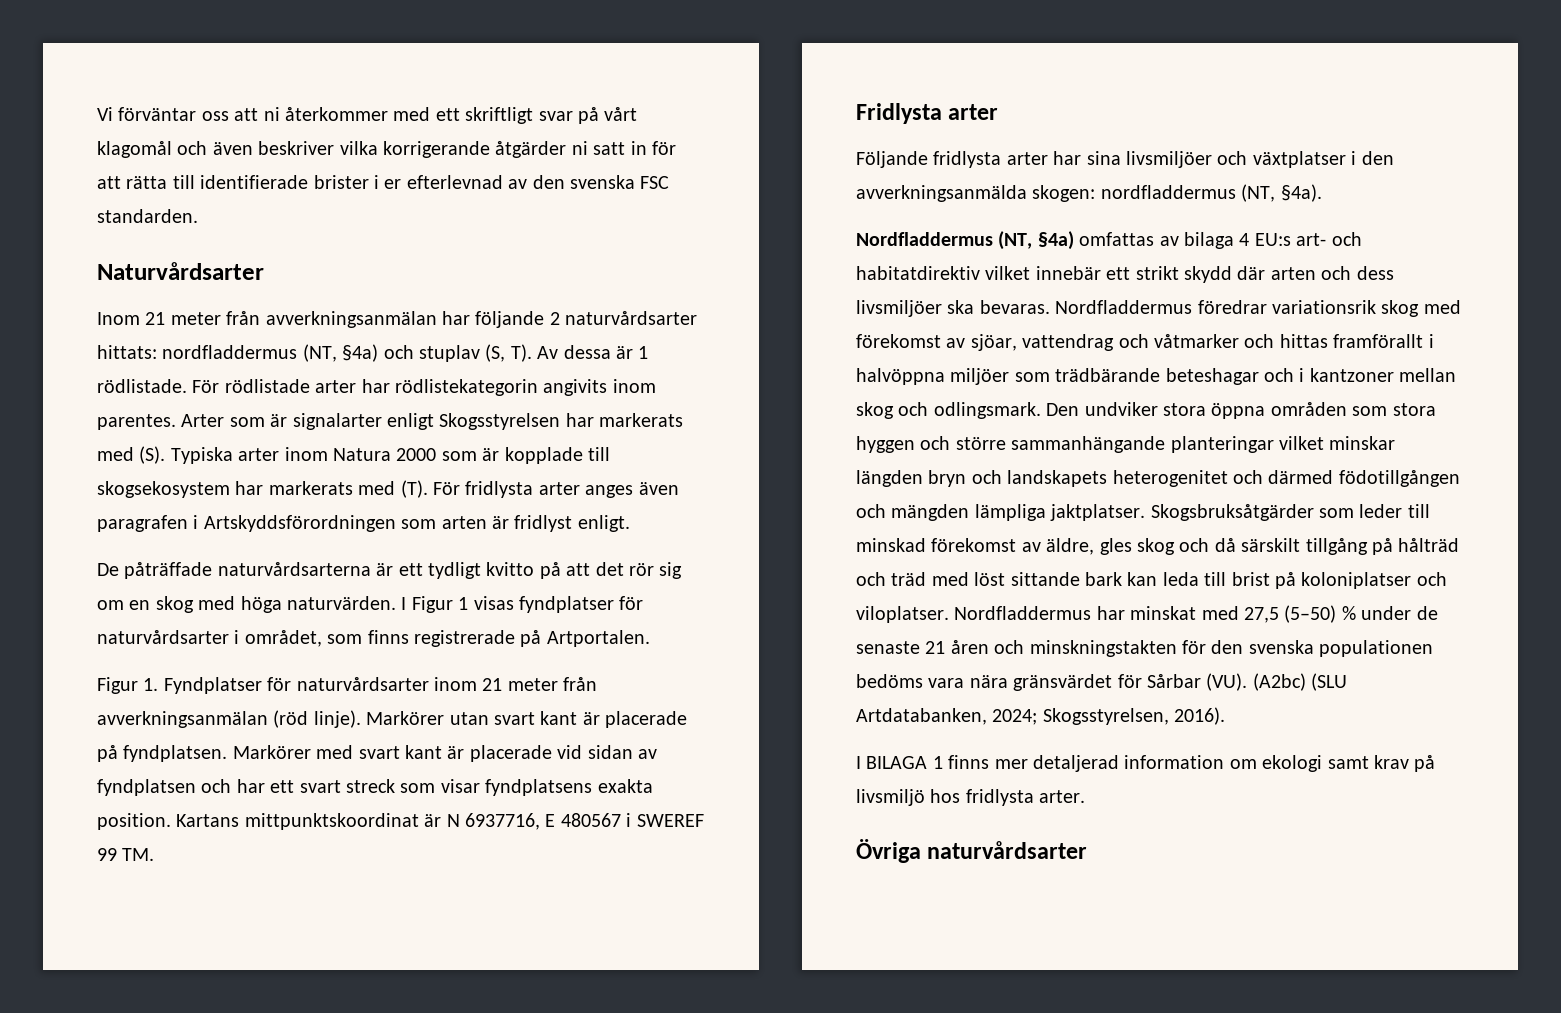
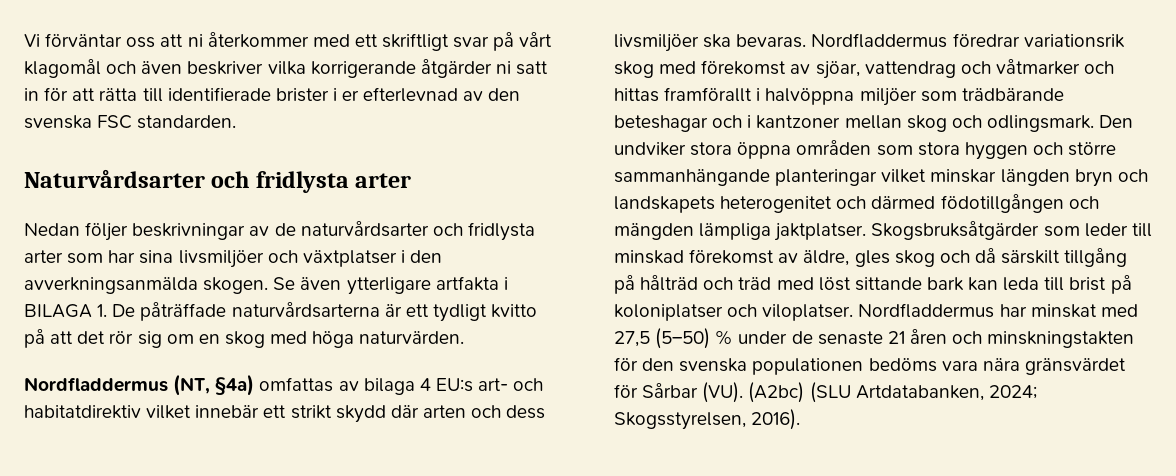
[97,311,698,328] [97,344,649,362] [97,379,656,396] [97,413,684,430] [97,446,610,464] [97,480,679,498] [97,515,630,532] // Inom 21 meter från avverkningsanmälan har följande 2 naturvårdsarter hittats: nordfladdermus (NT, §4a) och stuplav (S, T). Av dessa är 1 rödlistade. För rödlistade arter har rödlistekategorin angivits inom parentes. Arter som är signalarter enligt Skogsstyrelsen har markerats med (S). Typiska arter inom Natura 2000 som är kopplade till skogsekosystem har markerats med (T). För fridlysta arter anges även paragrafen i Artskyddsförordningen som arten är fridlyst enligt. // -> [211,171,412,193] [24,221,535,241] [24,250,443,268] [24,276,508,295] [24,304,108,318] och fridlysta arter // Nedan följer beskrivningar av de naturvårdsarter och fridlysta arter som har sina livsmiljöer och växtplatser i den avverkningsanmälda skogen. Se även ytterligare artfakta i BILAGA 1.
[401,596,644,613] [97,630,650,647] [97,677,598,694] [97,710,688,728] [97,745,657,762] [97,779,653,796] [97,813,704,830] [97,848,155,861] [856,103,999,124] [856,151,1394,168] [856,184,1322,202] I Figur 1 visas fyndplatser för naturvårdsarter i området, som finns registrerade på Artportalen. // Figur 1. Fyndplatser för naturvårdsarter inom 21 meter från avverkningsanmälan (röd linje). Markörer utan svart kant är placerade på fyndplatsen. Markörer med svart kant är placerade vid sidan av fyndplatsen och har ett svart streck som visar fyndplatsens exakta position. Kartans mittpunktskoordinat är N 6937716, E 480567 i SWEREF 99 TM. // Fridlysta arter // Följande fridlysta arter har sina livsmiljöer och växtplatser i den avverkningsanmälda skogen: nordfladdermus (NT, §4a). -> (465, 337) none
[856,755,1436,772] [856,789,1086,806] [856,839,1088,863] // I BILAGA 1 finns mer detaljerad information om ekologi samt krav på livsmiljö hos fridlysta arter. // Övriga naturvårdsarter -> (801, 419) none

